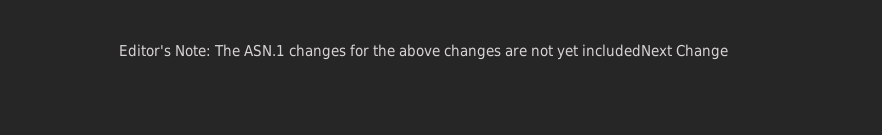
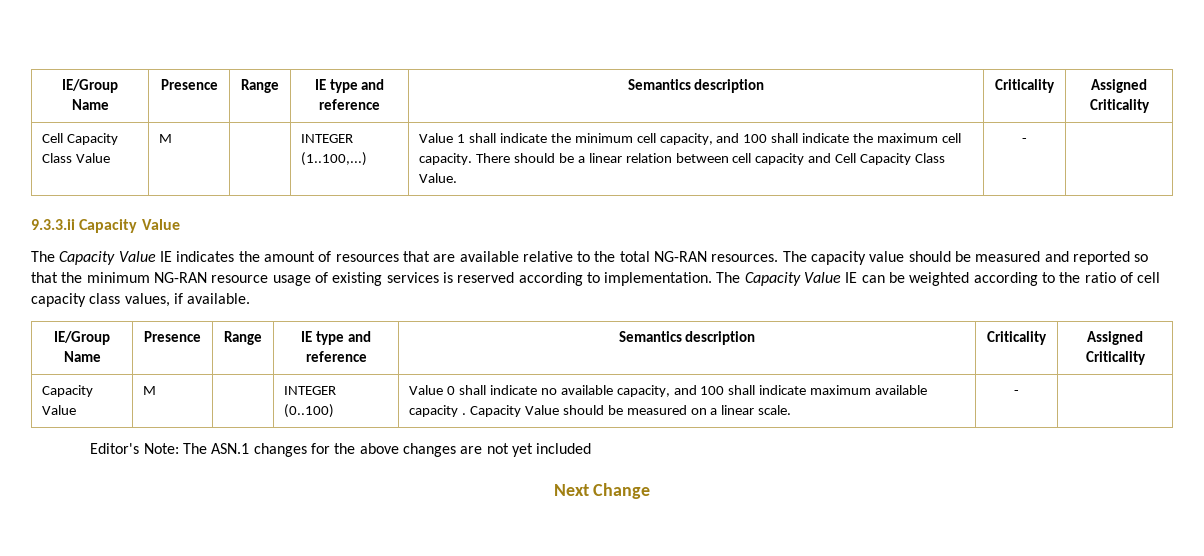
(118, 50) none -> [62,79,118,93] [71,99,109,110] [160,79,218,90] [241,79,279,93] [314,79,385,93] [319,99,380,110] [627,79,765,93] [995,79,1055,93] [1091,79,1147,93] [1089,99,1150,113] [42,133,119,145] [42,153,111,163] [159,134,173,143] [301,134,354,143] [301,152,368,166] [419,133,961,145] [419,153,946,165] [419,173,458,183] [1022,138,1027,143] [31,219,180,233] [31,251,1149,265] [31,272,1161,286] [31,293,251,307] [54,331,110,345] [63,351,101,362] [144,331,201,342] [224,331,262,345] [301,331,371,345] [305,351,367,362] [618,331,756,345] [987,331,1047,345] [1087,331,1143,345] [1085,351,1146,365] [42,385,94,397] [42,405,77,415] [143,386,157,395] [284,386,337,395] [284,404,335,418] [409,385,928,397] [409,405,792,417] [1014,390,1019,395] IE/Group Name | Presence | Range | IE type and reference | Semantics description | Criticality | Assigned Criticality // Cell Capacity Class Value | M | | INTEGER (1..100,...) | Value 1 shall indicate the minimum cell capacity, and 100 shall indicate the maximum cell capacity. There should be a linear relation between cell capacity and Cell Capacity Class Value. | - | // 9.3.3.ii Capacity Value // The Capacity Value IE indicates the amount of resources that are available relative to the total NG-RAN resources. The capacity value should be measured and reported so that the minimum NG-RAN resource usage of existing services is reserved according to implementation. The Capacity Value IE can be weighted according to the ratio of cell capacity class values, if available. // IE/Group Name | Presence | Range | IE type and reference | Semantics description | Criticality | Assigned Criticality // Capacity Value | M | | INTEGER (0..100) | Value 0 shall indicate no available capacity, and 100 shall indicate maximum available capacity . Capacity Value should be measured on a linear scale. | - | //
[582,44,673,57] includedNext -> [536,443,592,454] [553,484,589,496] included // Next

